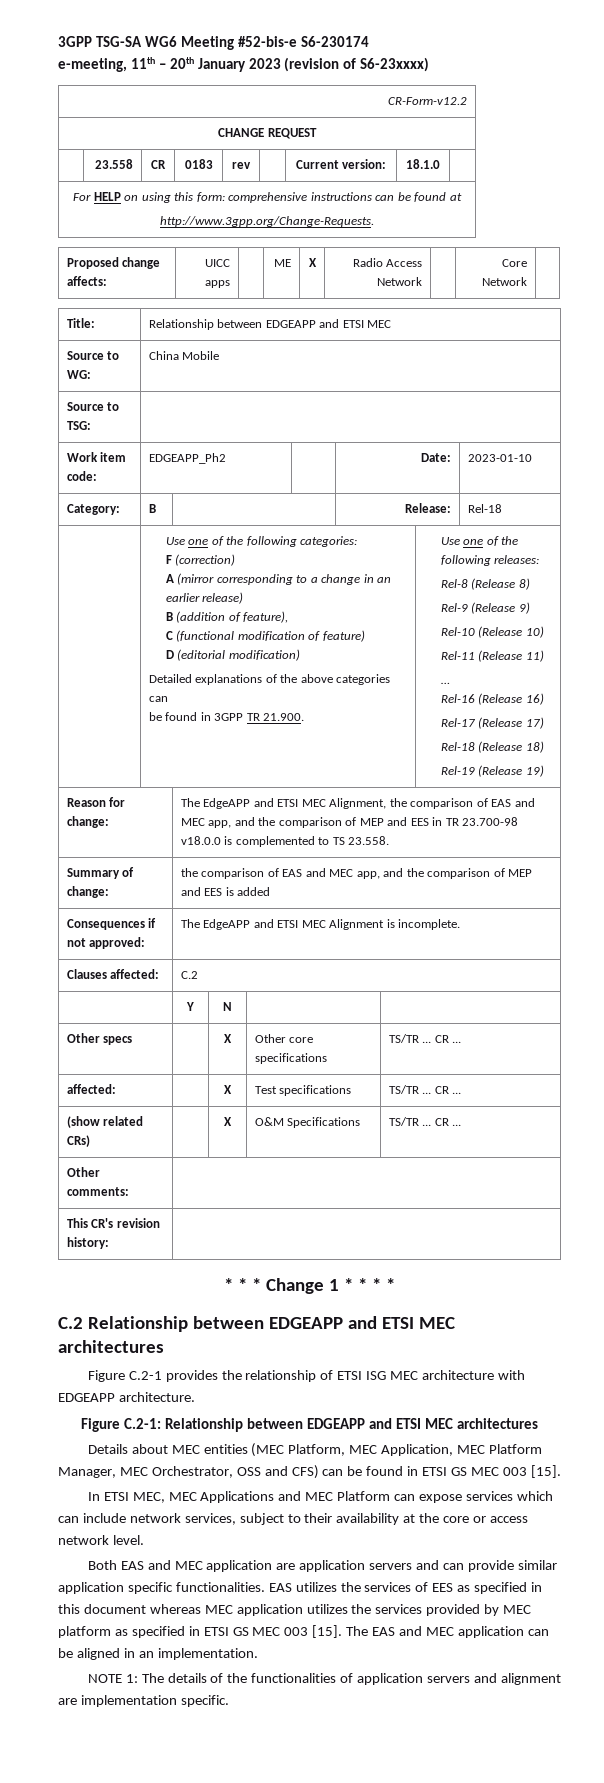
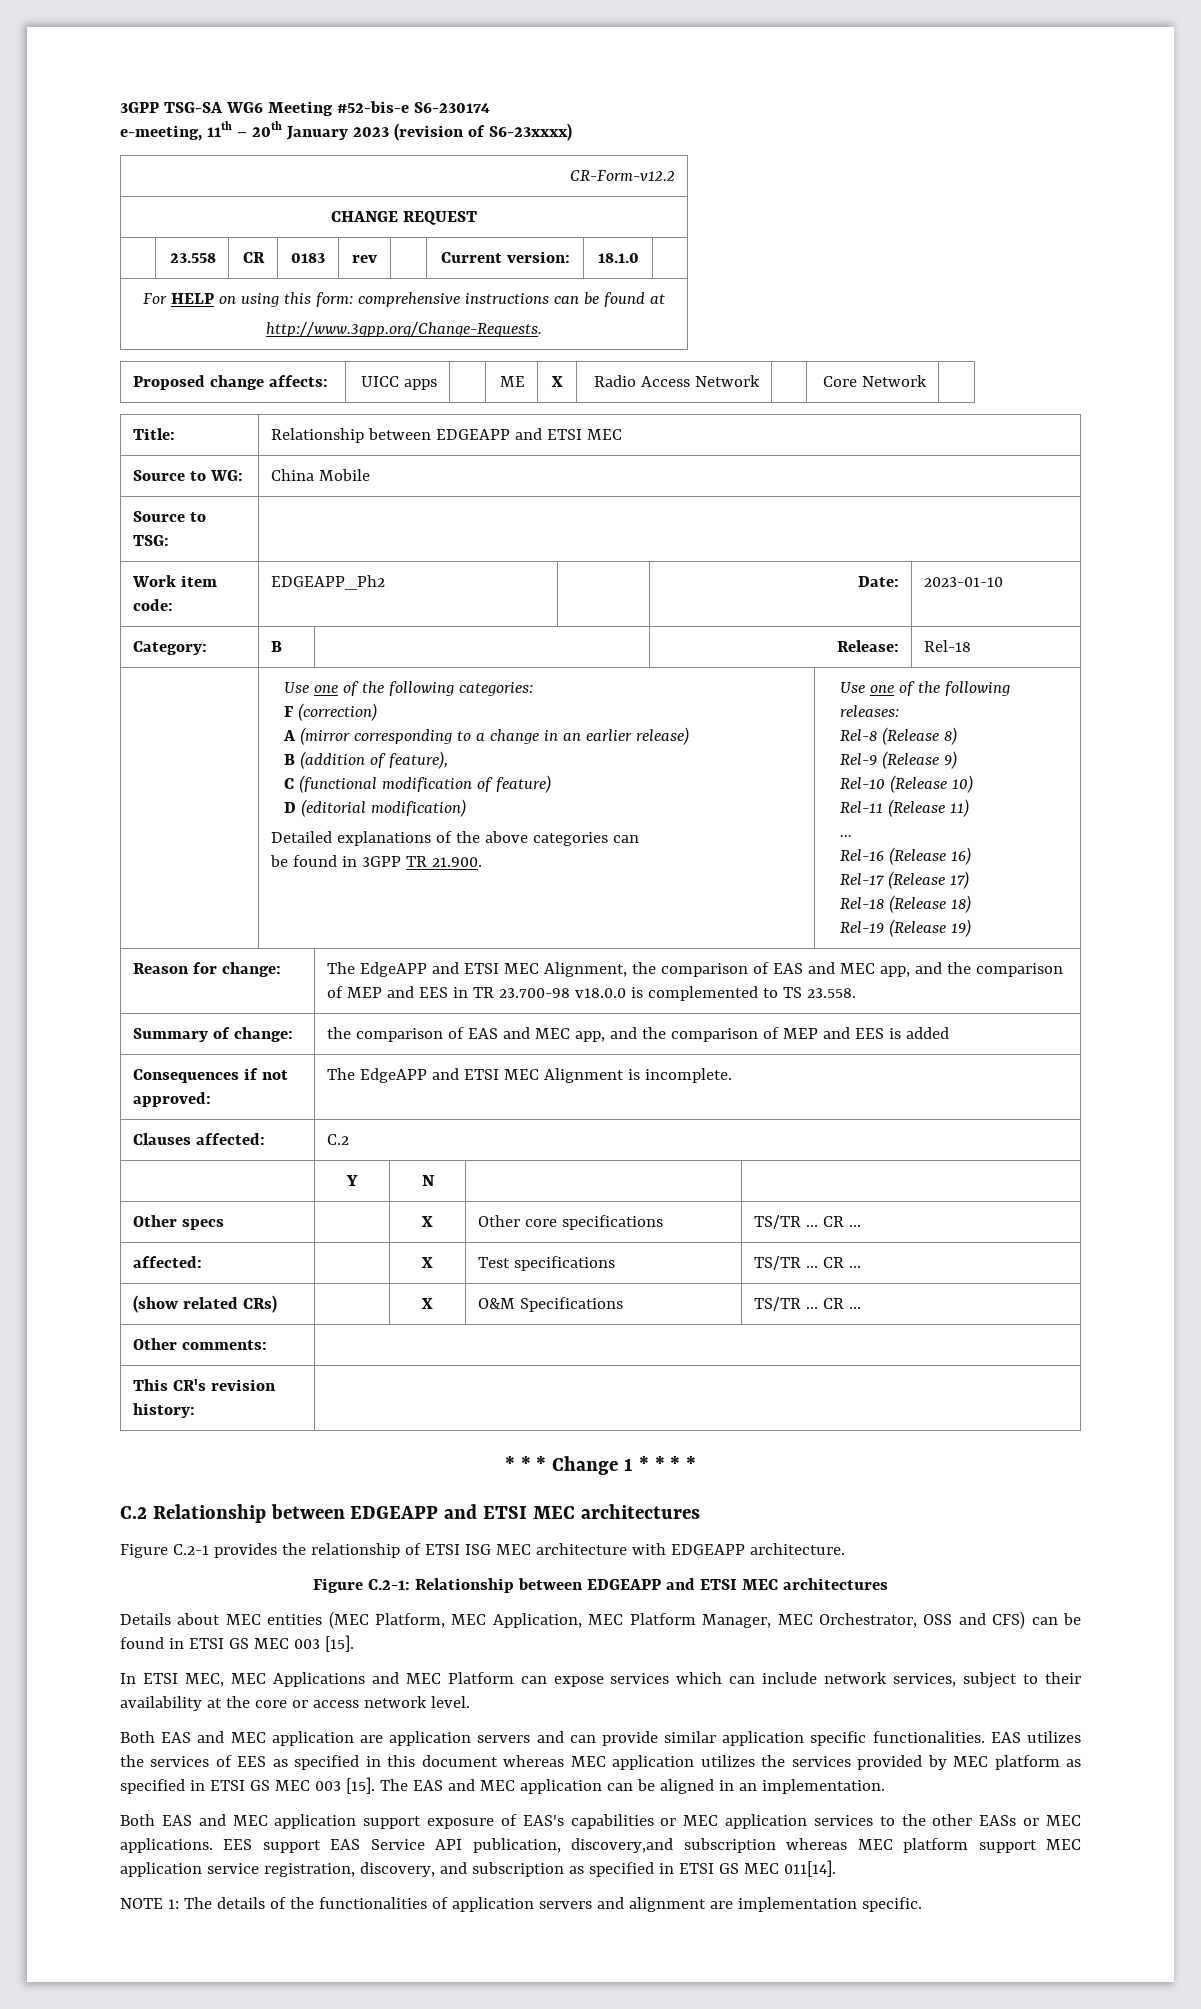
(258, 1654) none -> [120,1814,1082,1829] [120,1838,1081,1853] [120,1860,836,1877] // Both EAS and MEC application support exposure of EAS's capabilities or MEC application services to the other EASs or MEC applications. EES support EAS Service API publication, discovery,and subscription whereas MEC platform support MEC application service registration, discovery, and subscription as specified in ETSI GS MEC 011[14].

